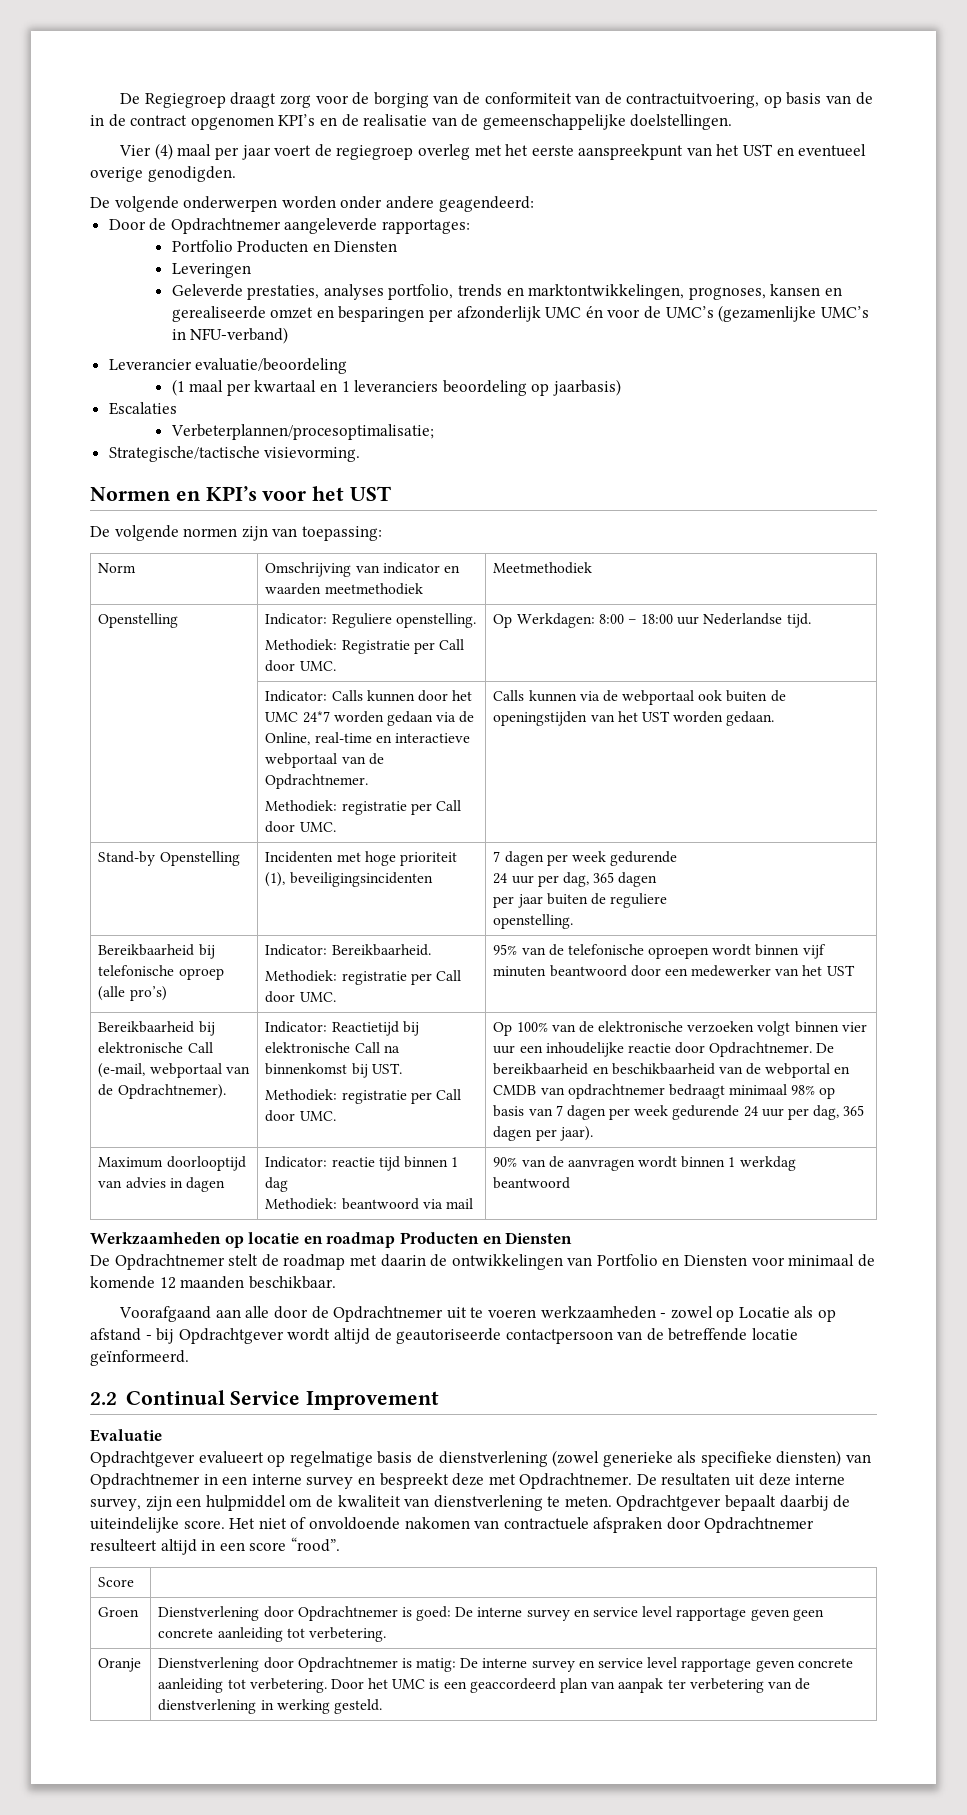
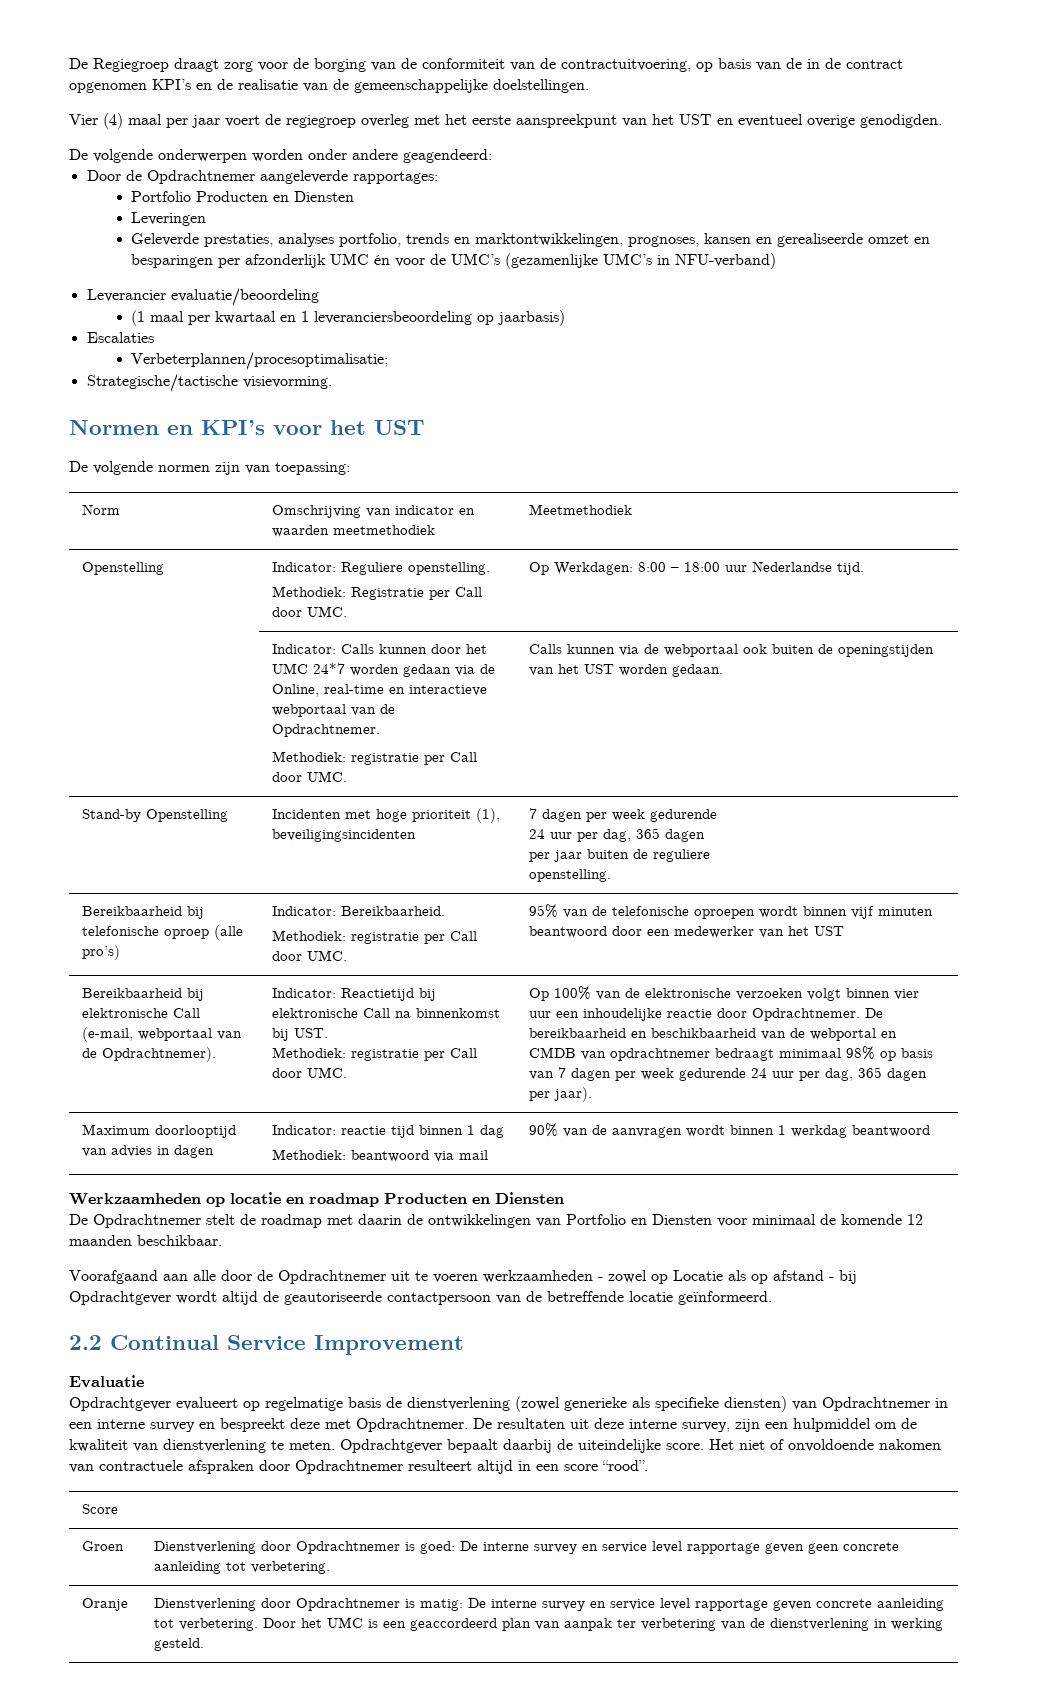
[354,380,527,396] leveranciers beoordeling -> [314,311,473,325] leveranciersbeoordeling

